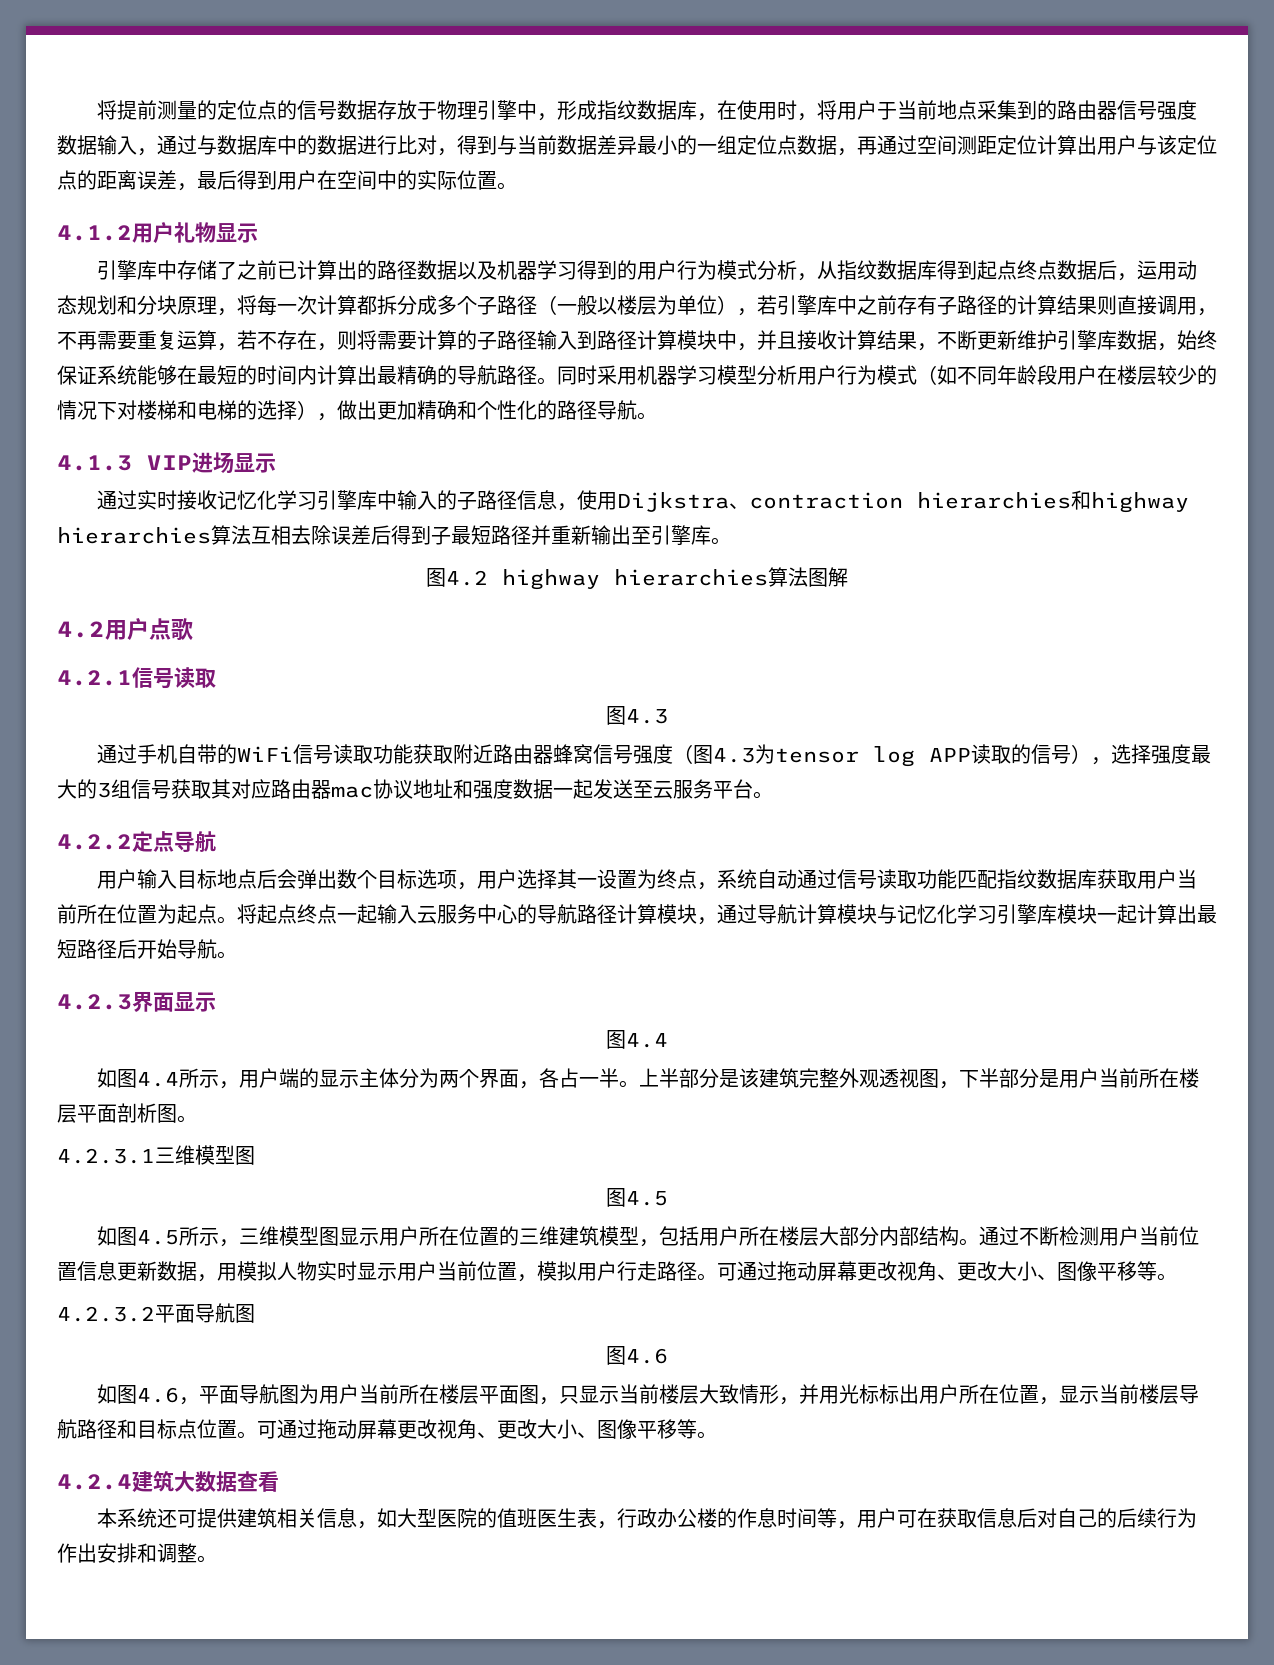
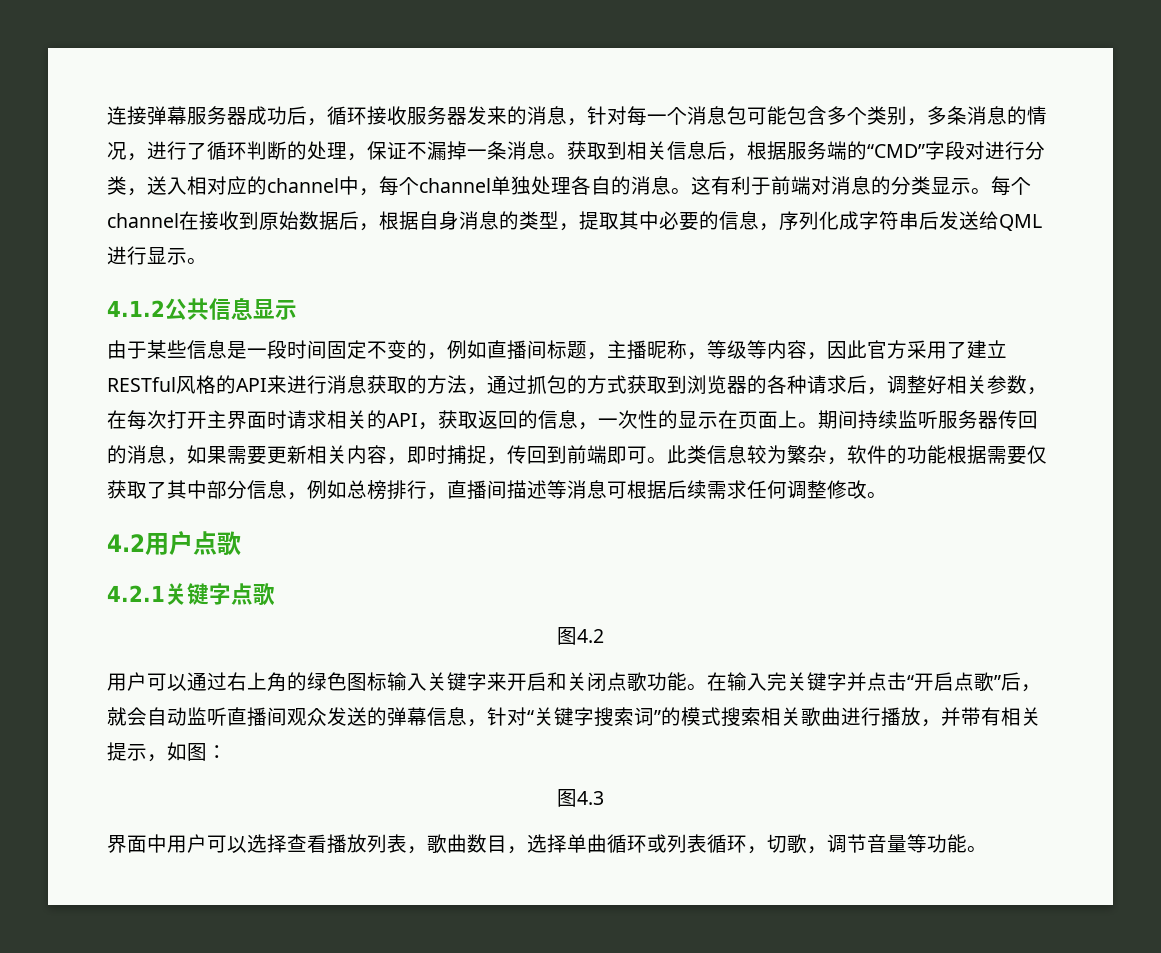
[97,100,1198,121] [57,135,1217,156] [57,170,517,191] [57,222,258,244] [97,260,1198,281] [57,295,1217,316] [57,330,1217,351] [57,365,1217,385] [57,400,657,421] [57,452,276,474] [97,490,1190,513] [57,525,731,545] [426,567,848,590] [57,618,193,641] [57,667,216,689] [606,706,668,725] [97,744,1212,767] [57,779,773,799] [57,831,216,852] [97,869,1198,890] [57,904,1217,925] [57,939,237,959] [57,991,216,1012] [606,1030,668,1049] [97,1068,1200,1089] [57,1103,197,1123] [57,1145,255,1165] [606,1188,668,1207] [97,1226,1200,1247] [57,1261,1177,1282] [57,1303,255,1323] [606,1346,668,1365] [97,1384,1200,1405] [57,1419,717,1439] [57,1470,279,1492] [97,1508,1198,1529] [57,1543,197,1563] 将提前测量的定位点的信号数据存放于物理引擎中，形成指纹数据库，在使用时，将用户于当前地点采集到的路由器信号强度数据输入，通过与数据库中的数据进行比对，得到与当前数据差异最小的一组定位点数据，再通过空间测距定位计算出用户与该定位点的距离误差，最后得到用户在空间中的实际位置。 // 4.1.2用户礼物显示 // 引擎库中存储了之前已计算出的路径数据以及机器学习得到的用户行为模式分析，从指纹数据库得到起点终点数据后，运用动态规划和分块原理，将每一次计算都拆分成多个子路径（一般以楼层为单位），若引擎库中之前存有子路径的计算结果则直接调用，不再需要重复运算，若不存在，则将需要计算的子路径输入到路径计算模块中，并且接收计算结果，不断更新维护引擎库数据，始终保证系统能够在最短的时间内计算出最精确的导航路径。同时采用机器学习模型分析用户行为模式（如不同年龄段用户在楼层较少的情况下对楼梯和电梯的选择），做出更加精确和个性化的路径导航。 // 4.1.3 VIP进场显示 // 通过实时接收记忆化学习引擎库中输入的子路径信息，使用Dijkstra、contraction hierarchies和highway hierarchies算法互相去除误差后得到子最短路径并重新输出至引擎库。 // 图4.2 highway hierarchies算法图解 // 4.2用户点歌 // 4.2.1信号读取 // 图4.3 // 通过手机自带的WiFi信号读取功能获取附近路由器蜂窝信号强度（图4.3为tensor log APP读取的信号），选择强度最大的3组信号获取其对应路由器mac协议地址和强度数据一起发送至云服务平台。 // 4.2.2定点导航 // 用户输入目标地点后会弹出数个目标选项，用户选择其一设置为终点，系统自动通过信号读取功能匹配指纹数据库获取用户当前所在位置为起点。将起点终点一起输入云服务中心的导航路径计算模块，通过导航计算模块与记忆化学习引擎库模块一起计算出最短路径后开始导航。 // 4.2.3界面显示 // 图4.4 // 如图4.4所示，用户端的显示主体分为两个界面，各占一半。上半部分是该建筑完整外观透视图，下半部分是用户当前所在楼层平面剖析图。 // 4.2.3.1三维模型图 // 图4.5 // 如图4.5所示，三维模型图显示用户所在位置的三维建筑模型，包括用户所在楼层大部分内部结构。通过不断检测用户当前位置信息更新数据，用模拟人物实时显示用户当前位置，模拟用户行走路径。可通过拖动屏幕更改视角、更改大小、图像平移等。 // 4.2.3.2平面导航图 // 图4.6 // 如图4.6，平面导航图为用户当前所在楼层平面图，只显示当前楼层大致情形，并用光标标出用户所在位置，显示当前楼层导航路径和目标点位置。可通过拖动屏幕更改视角、更改大小、图像平移等。 // 4.2.4建筑大数据查看 // 本系统还可提供建筑相关信息，如大型医院的值班医生表，行政办公楼的作息时间等，用户可在获取信息后对自己的后续行为作出安排和调整 -> [107,106,1047,126] [107,141,1045,161] [107,176,1031,196] [107,211,1042,231] [107,246,207,265] [107,297,297,320] [107,340,1007,360] [107,375,1047,395] [107,410,1038,430] [107,445,1047,465] [107,480,887,500] [107,531,241,556] [107,583,275,606] [557,627,604,645] [107,672,1041,692] [107,707,1041,727] [107,742,227,762] [557,789,604,807] [107,834,967,854] 连接弹幕服务器成功后，循环接收服务器发来的消息，针对每一个消息包可能包含多个类别，多条消息的情况，进行了循环判断的处理，保证不漏掉一条消息。获取到相关信息后，根据服务端的“CMD”字段对进行分类，送入相对应的channel中，每个channel单独处理各自的消息。这有利于前端对消息的分类显示。每个channel在接收到原始数据后，根据自身消息的类型，提取其中必要的信息，序列化成字符串后发送给QML进行显示。 // 4.1.2公共信息显示 // 由于某些信息是一段时间固定不变的，例如直播间标题，主播昵称，等级等内容，因此官方采用了建立RESTful风格的API来进行消息获取的方法，通过抓包的方式获取到浏览器的各种请求后，调整好相关参数，在每次打开主界面时请求相关的API，获取返回的信息，一次性的显示在页面上。期间持续监听服务器传回的消息，如果需要更新相关内容，即时捕捉，传回到前端即可。此类信息较为繁杂，软件的功能根据需要仅获取了其中部分信息，例如总榜排行，直播间描述等消息可根据后续需求任何调整修改。 // 4.2用户点歌 // 4.2.1关键字点歌 // 图4.2 // 用户可以通过右上角的绿色图标输入关键字来开启和关闭点歌功能。在输入完关键字并点击“开启点歌”后，就会自动监听直播间观众发送的弹幕信息，针对“关键字搜索词”的模式搜索相关歌曲进行播放，并带有相关提示，如图： // 图4.3 // 界面中用户可以选择查看播放列表，歌曲数目，选择单曲循环或列表循环，切歌，调节音量等功能

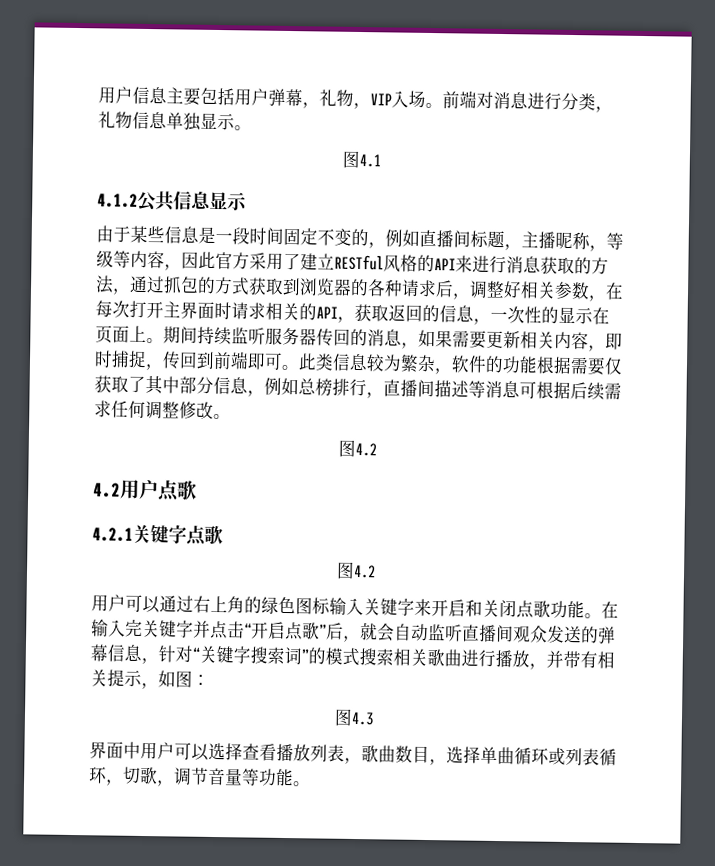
[107,106,1047,126] [107,141,1045,161] [107,176,1031,196] [107,211,1042,231] [107,246,207,265] 连接弹幕服务器成功后，循环接收服务器发来的消息，针对每一个消息包可能包含多个类别，多条消息的情况，进行了循环判断的处理，保证不漏掉一条消息。获取到相关信息后，根据服务端的“CMD”字段对进行分类，送入相对应的channel中，每个channel单独处理各自的消息。这有利于前端对消息的分类显示。每个channel在接收到原始数据后，根据自身消息的类型，提取其中必要的信息，序列化成字符串后发送给QML进行显示。 -> [98,86,613,113] [98,111,252,131] [341,150,381,169] 用户信息主要包括用户弹幕，礼物，VIP入场。前端对消息进行分类，礼物信息单独显示。 // 图4.1
(887, 495) none -> [337,439,377,457] // 图4.2

